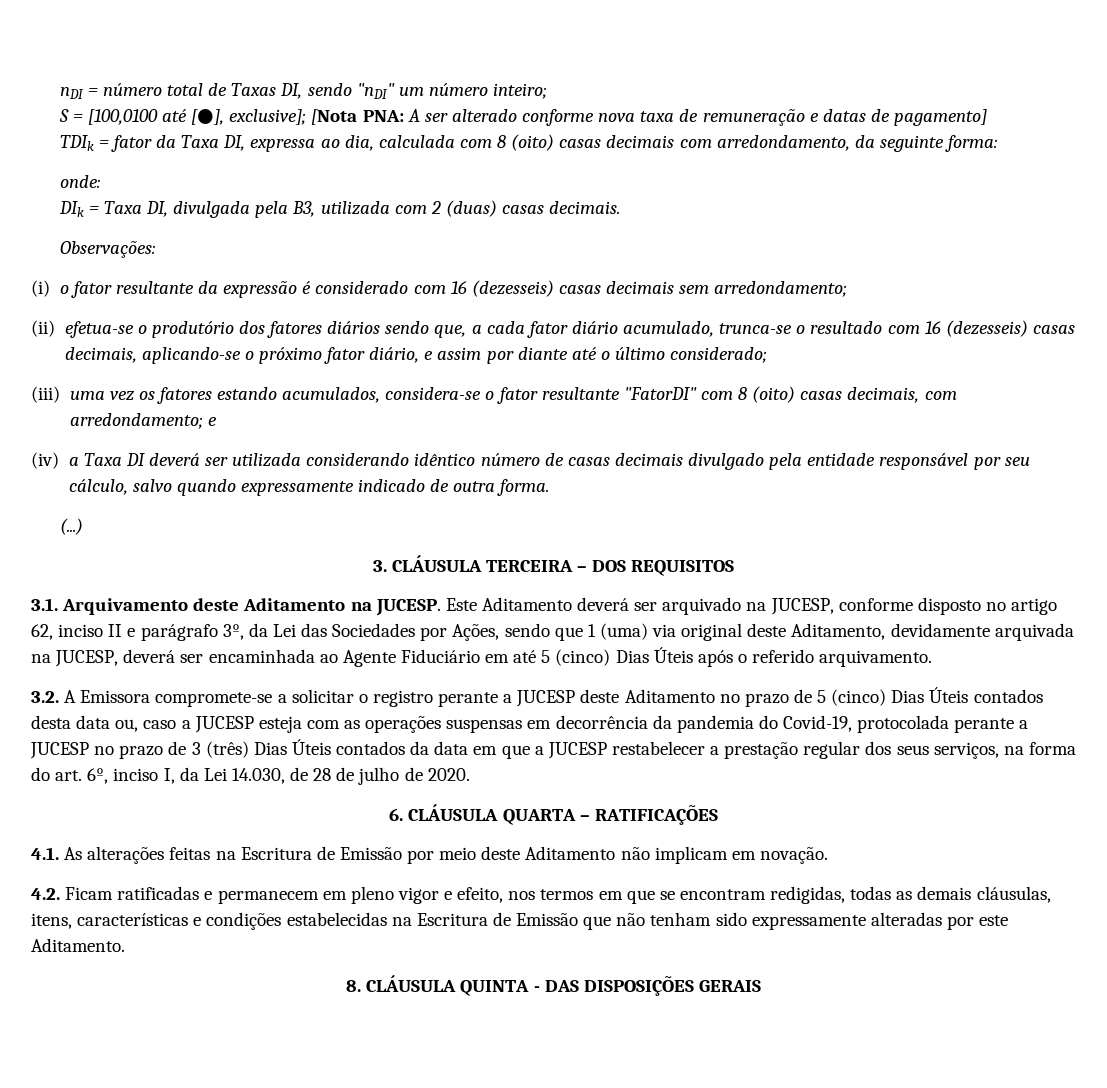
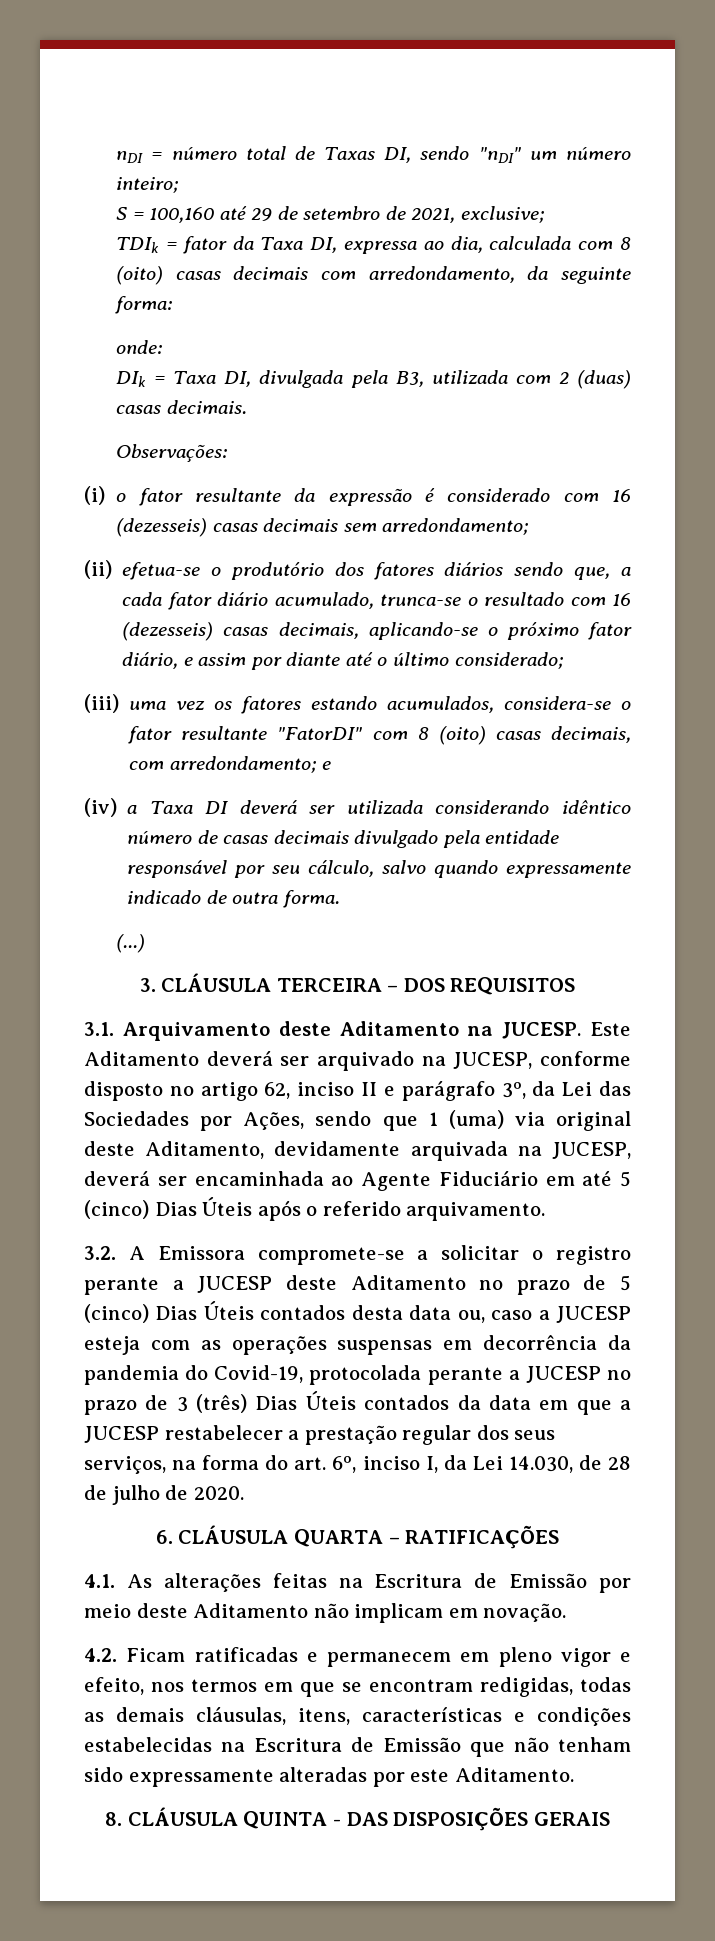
[87,108,988,126] [100,0100 até [●], exclusive]; [Nota PNA: A ser alterado conforme nova taxa de remuneração e datas de pagamento] -> [149,206,545,223] 100,160 até 29 de setembro de 2021, exclusive;

